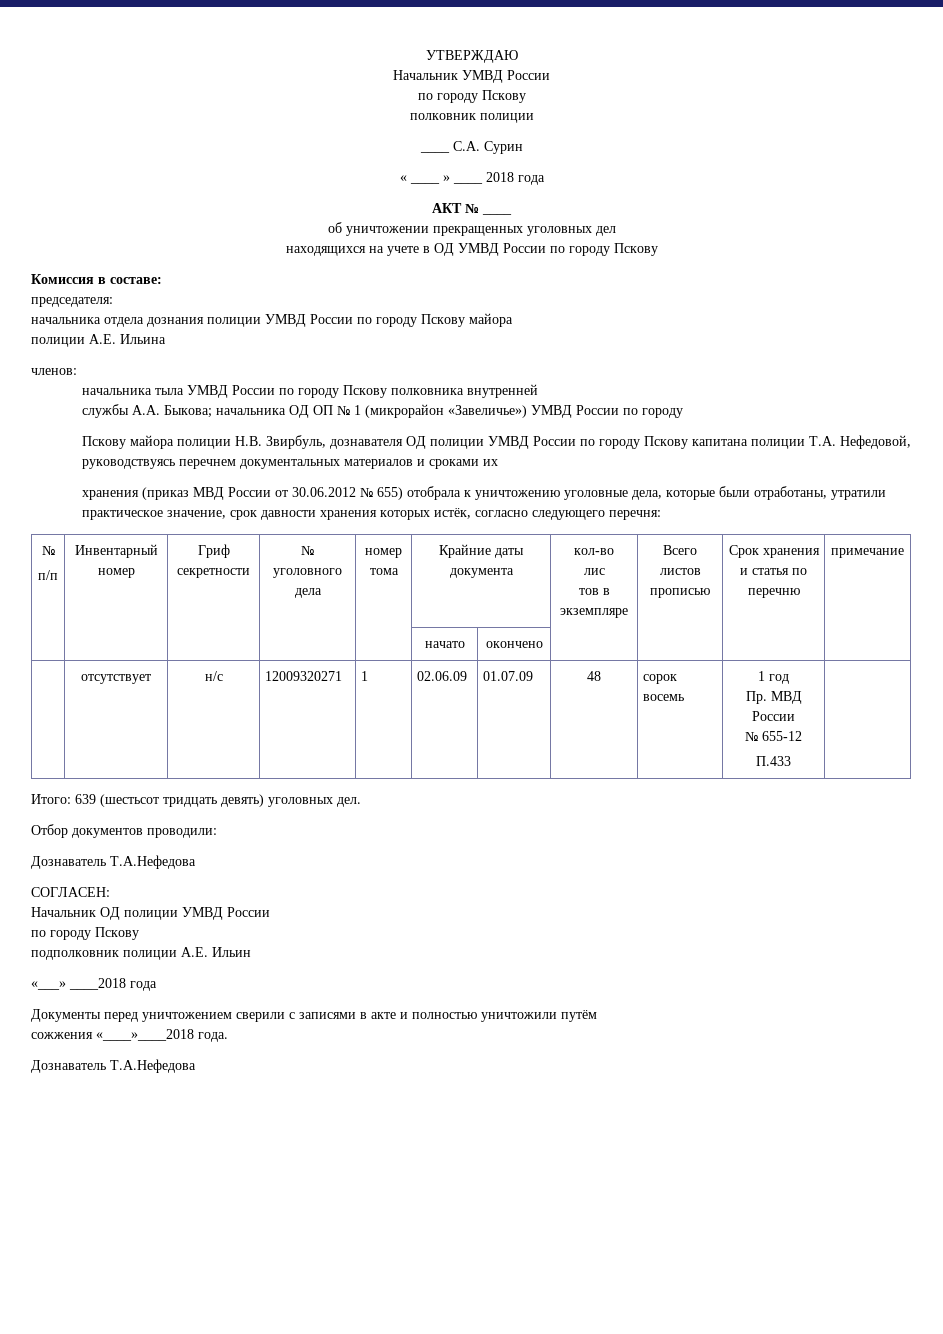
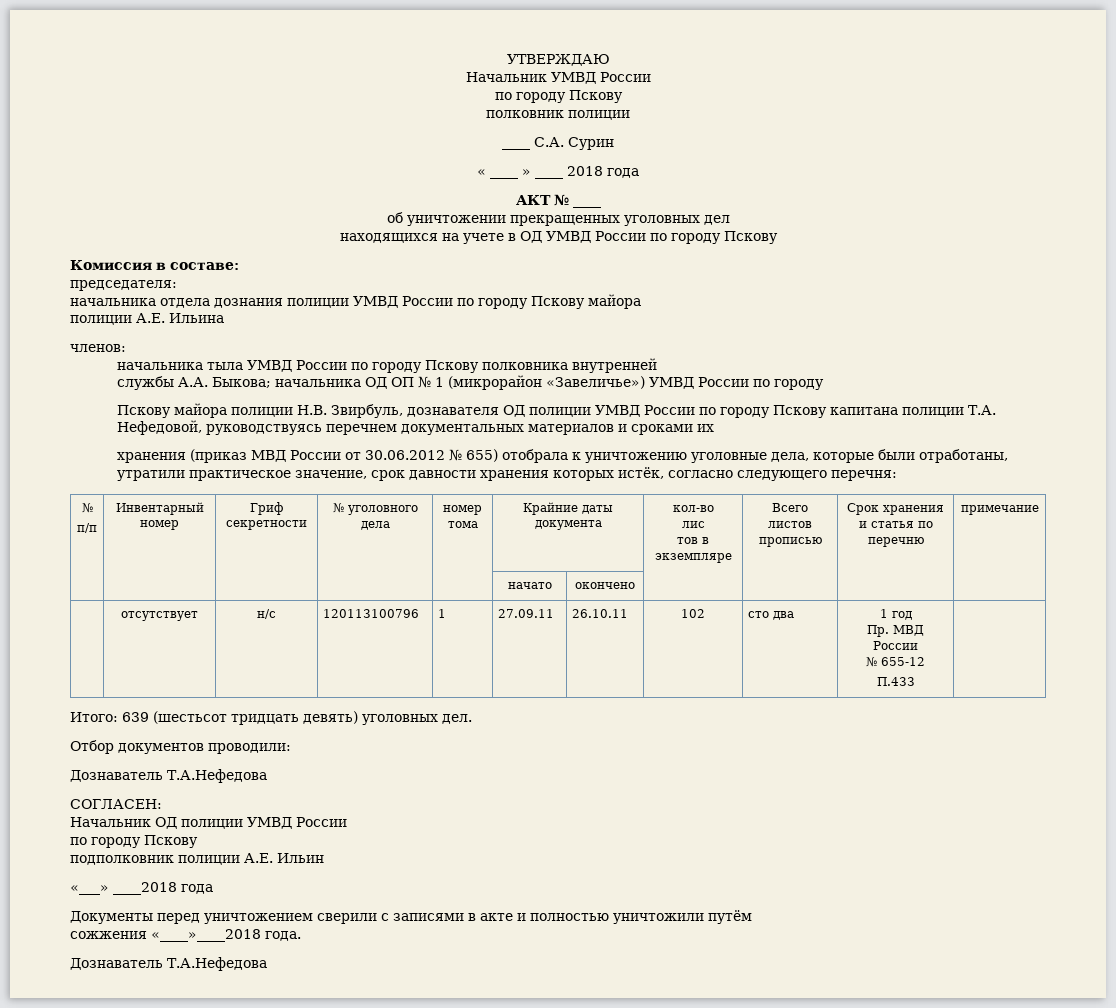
[265,671,343,681] [361,671,369,681] [417,671,468,681] [483,671,534,681] [587,671,601,681] [643,674,678,684] [643,694,685,701] 12009320271 | 1 | 02.06.09 | 01.07.09 | 48 | сорок восемь -> [323,609,420,618] [438,609,447,618] [498,609,555,618] [572,609,629,618] [681,609,705,618] [748,611,795,620] 120113100796 | 1 | 27.09.11 | 26.10.11 | 102 | сто два

